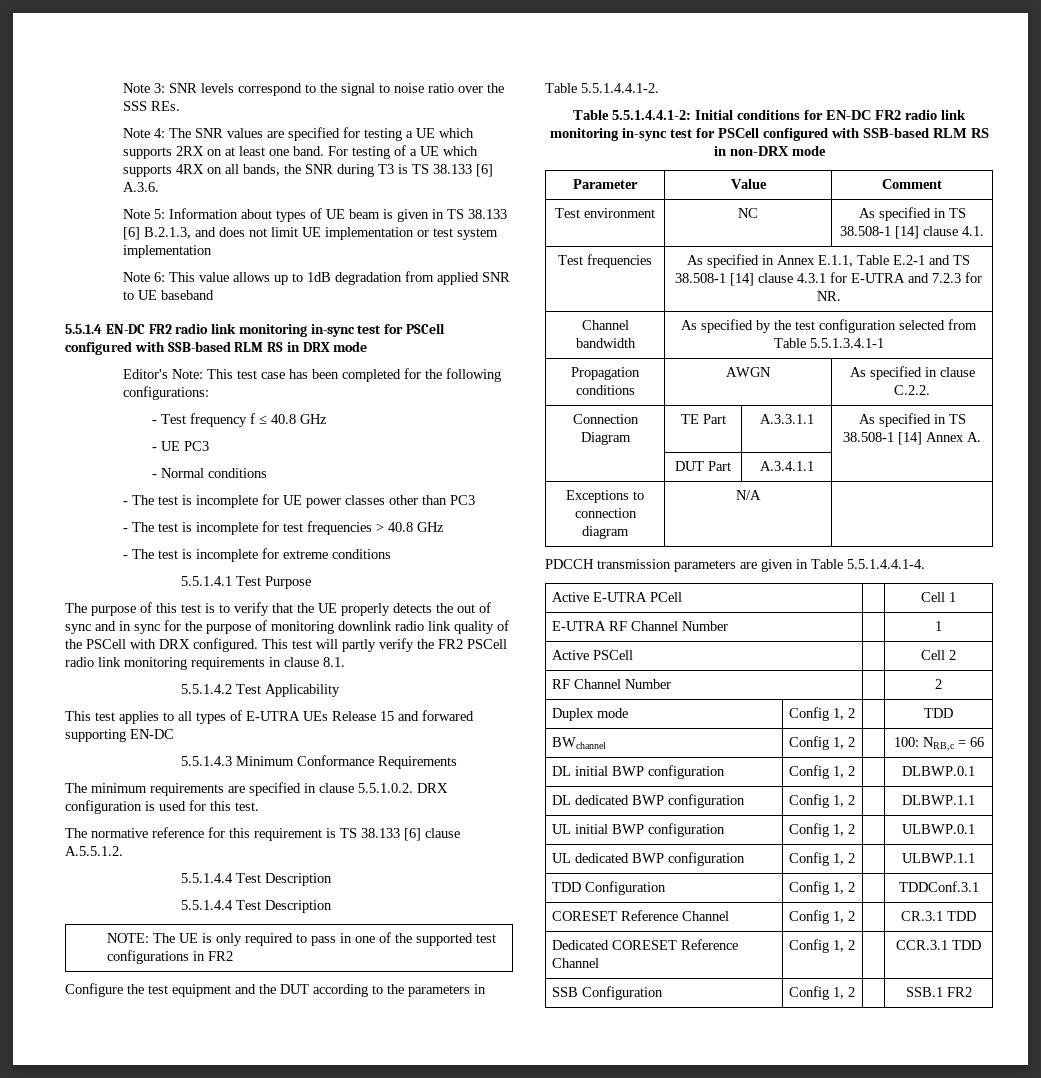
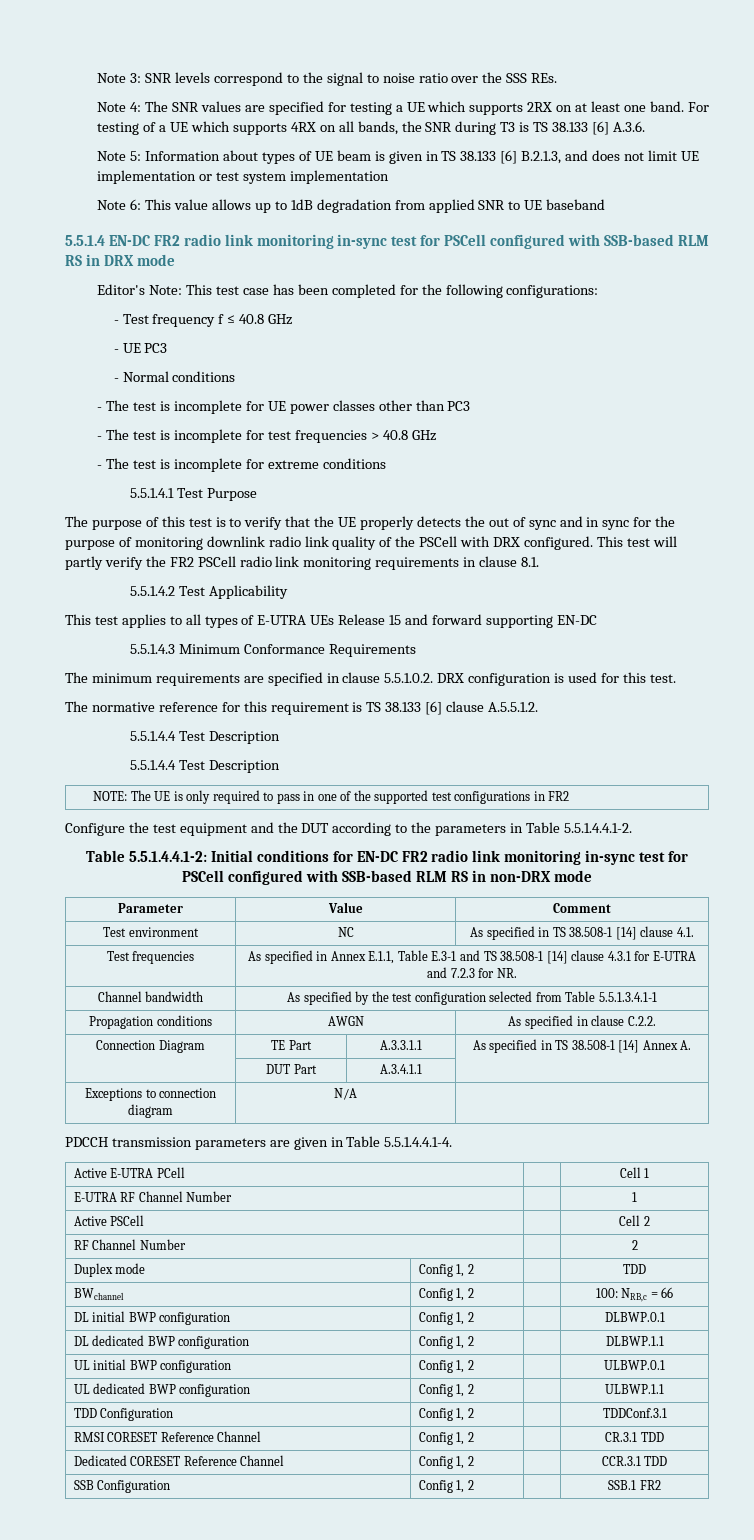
[422,710,474,721] forwared -> [431,614,482,625] forward
[893,255,925,265] E.2-1 -> [431,951,457,961] E.3-1
(979, 886) none -> [73,1432,105,1442] RMSI

